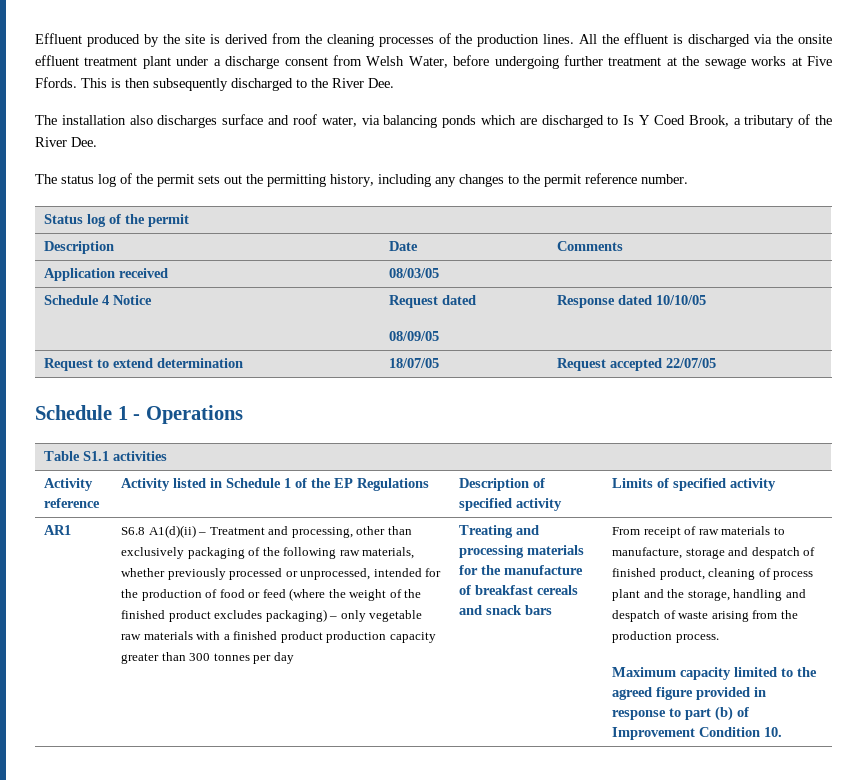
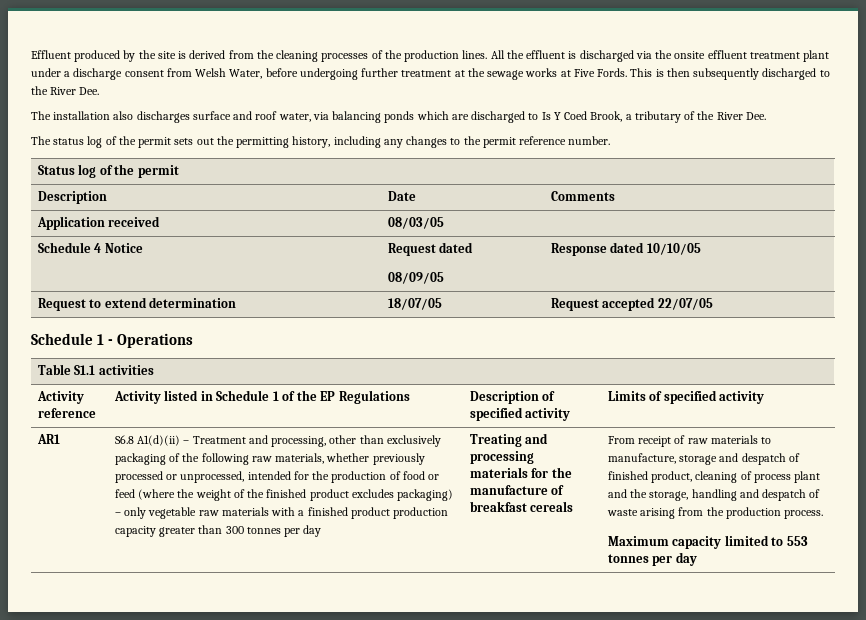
[35,77,77,88] Ffords. -> [597,68,628,77] Fords.
[459,605,553,615] and snack bars -> (574, 506) none
[797,667,818,677] [612,687,767,700] [612,706,750,721] [612,727,783,740] the agreed figure provided in response to part (b) of Improvement Condition 10. -> [786,536,808,546] [607,552,697,566] 553 tonnes per day

